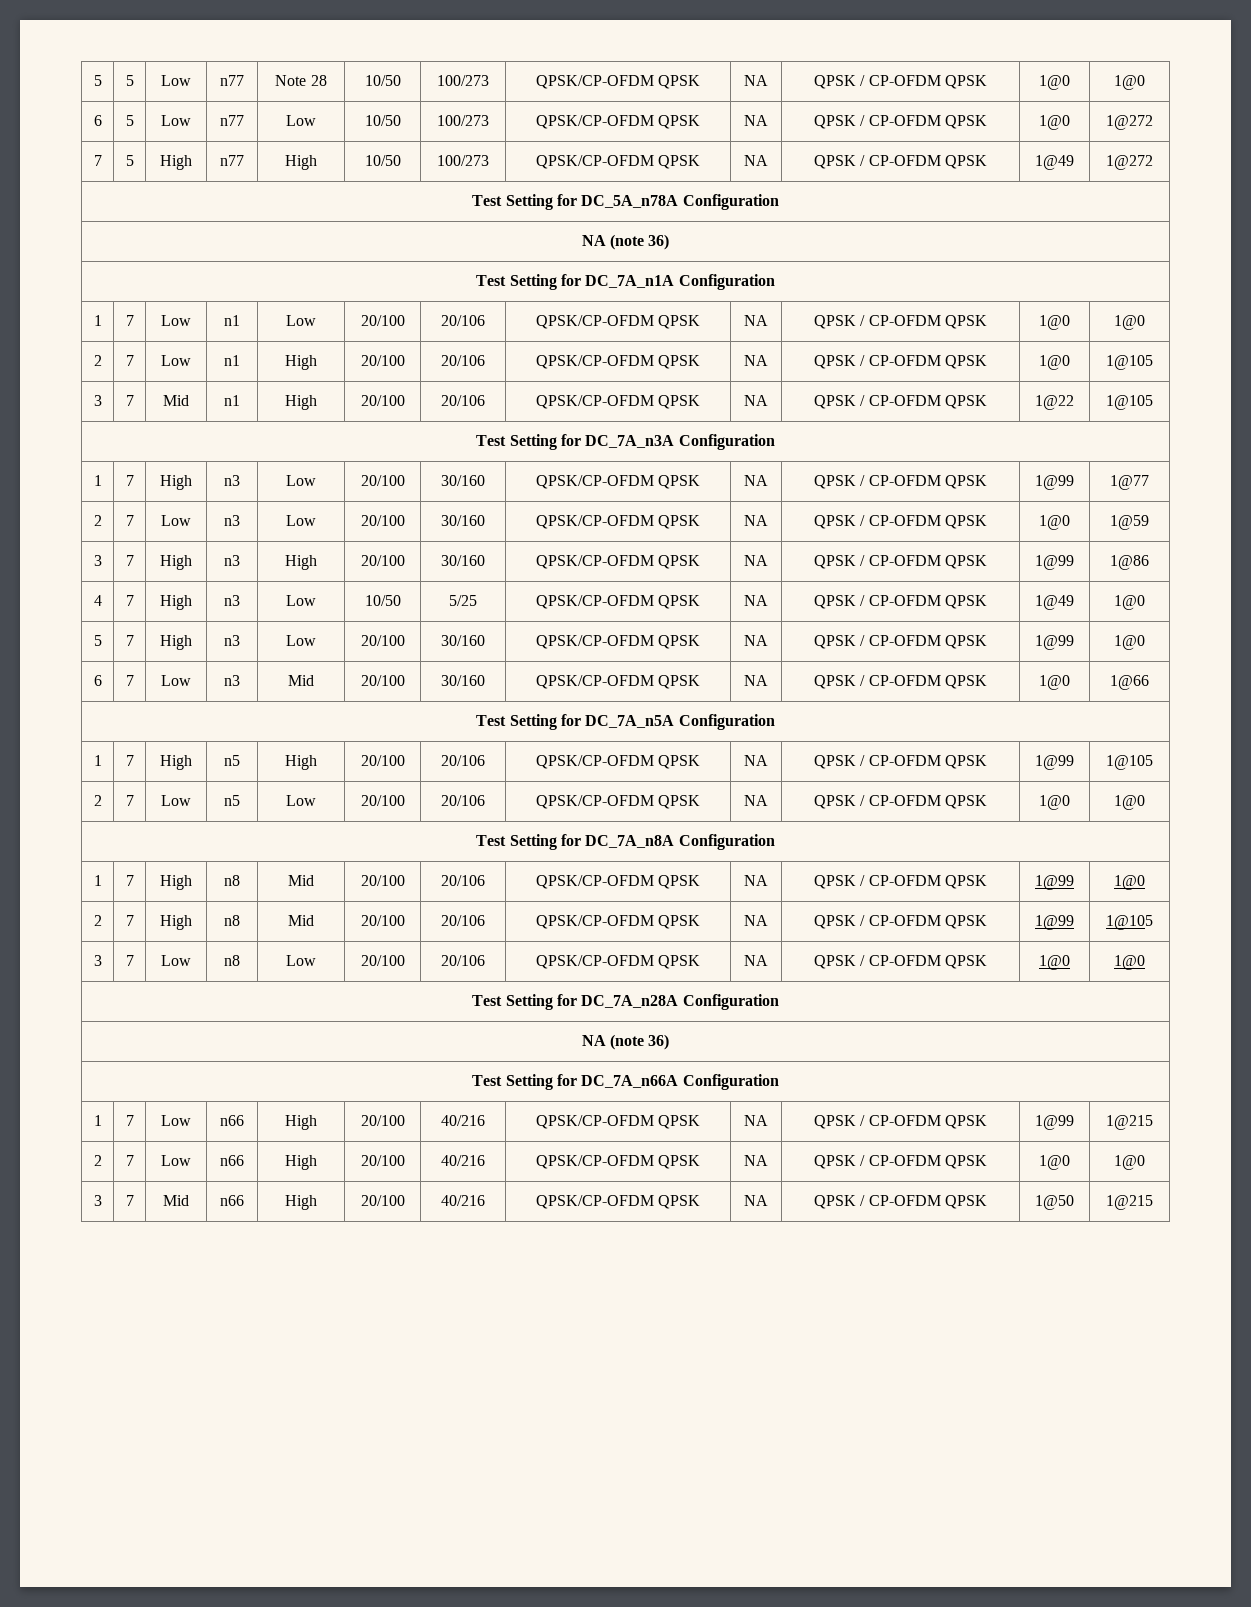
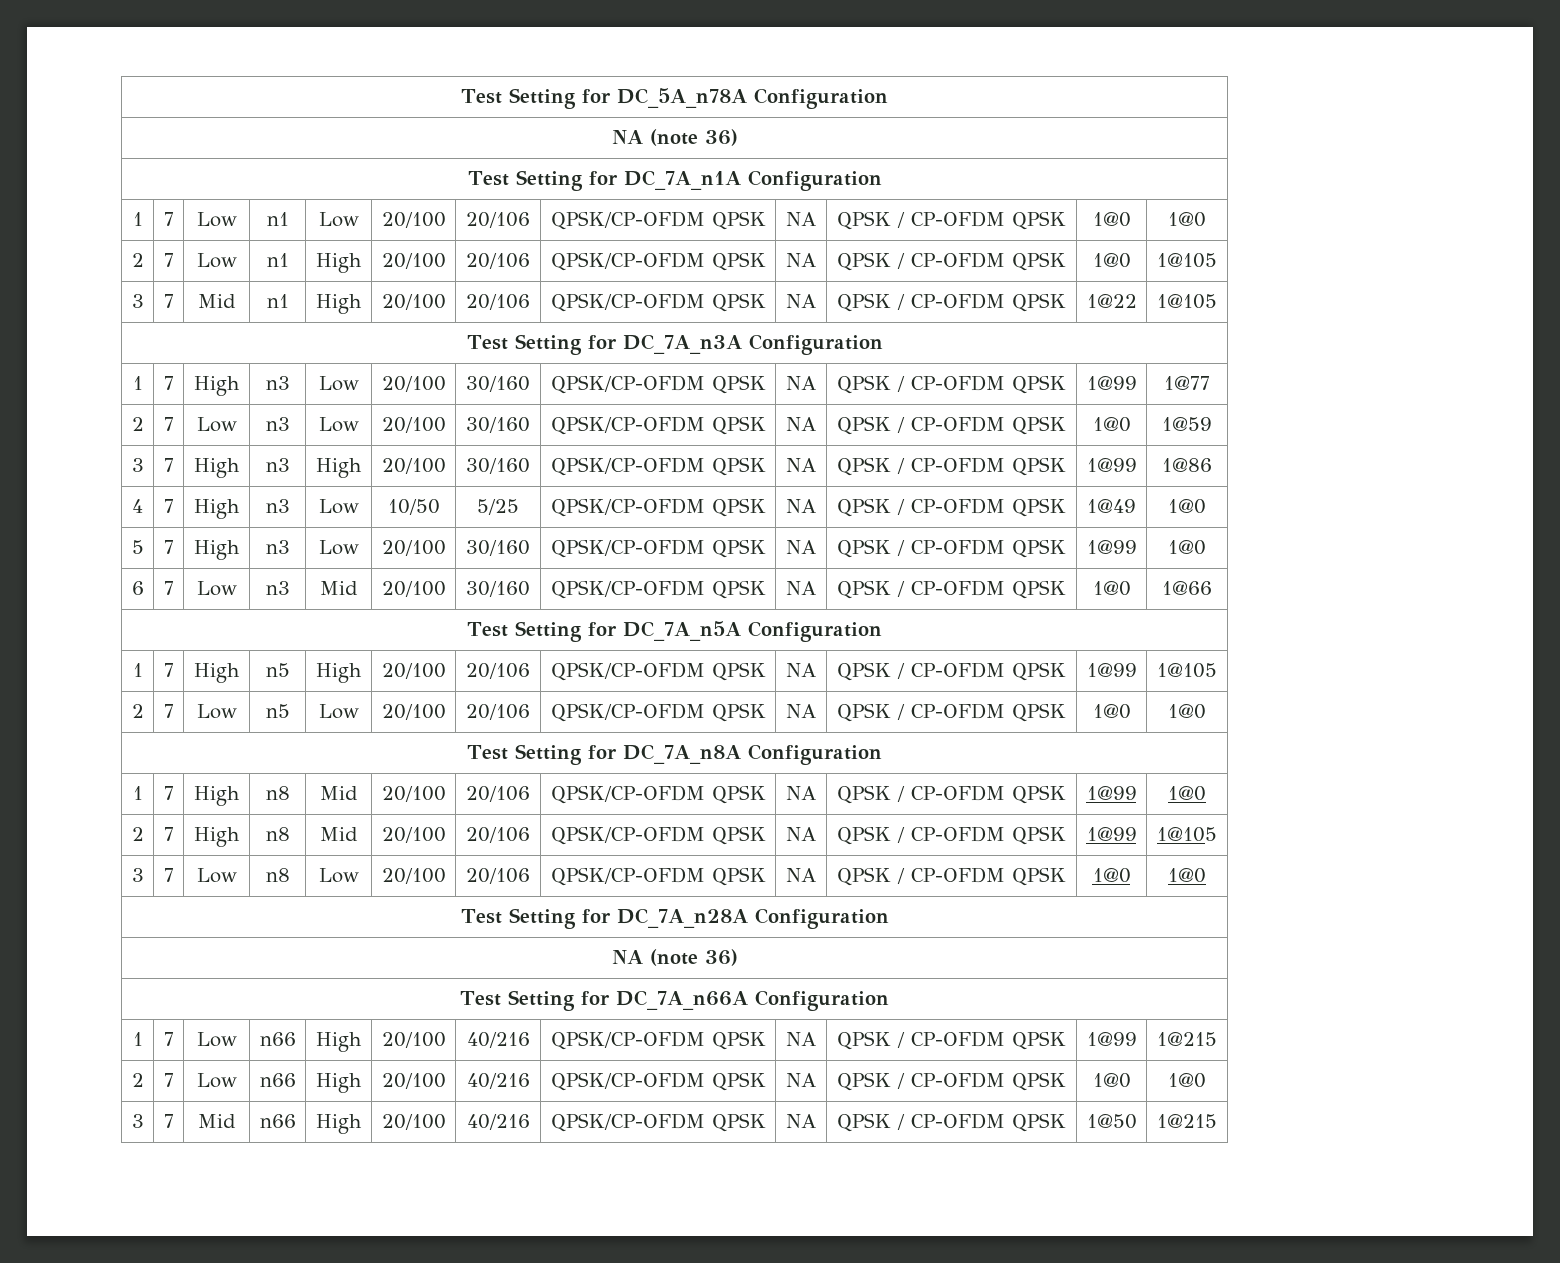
[93,75,102,86] [125,75,134,86] [161,75,191,86] [220,75,244,86] [275,75,327,86] [364,75,401,86] [437,75,489,86] [535,75,701,89] [744,75,768,86] [814,75,987,89] [1039,75,1070,90] [1114,75,1145,90] [93,115,102,126] [125,115,134,126] [161,115,191,126] [220,115,244,126] [286,115,316,126] [364,115,401,126] [437,115,489,126] [535,115,701,129] [744,115,768,126] [814,115,987,129] [1039,115,1070,130] [1106,115,1153,130] [93,155,102,166] [125,155,134,166] [160,155,192,170] [220,155,244,166] [285,155,317,170] [364,155,401,166] [437,155,489,166] [535,155,701,169] [744,155,768,166] [814,155,987,169] [1035,155,1074,170] [1106,155,1153,170] 5 | 5 | Low | n77 | Note 28 | 10/50 | 100/273 | QPSK/CP-OFDM QPSK | NA | QPSK / CP-OFDM QPSK | 1@0 | 1@0 // 6 | 5 | Low | n77 | Low | 10/50 | 100/273 | QPSK/CP-OFDM QPSK | NA | QPSK / CP-OFDM QPSK | 1@0 | 1@272 // 7 | 5 | High | n77 | High | 10/50 | 100/273 | QPSK/CP-OFDM QPSK | NA | QPSK / CP-OFDM QPSK | 1@49 | 1@272 // -> (461, 96) none

